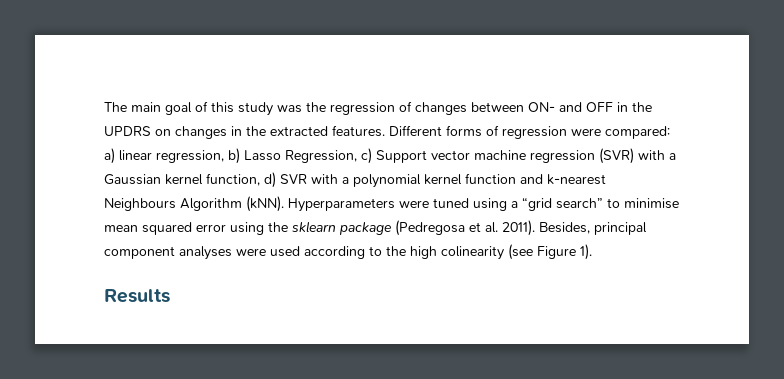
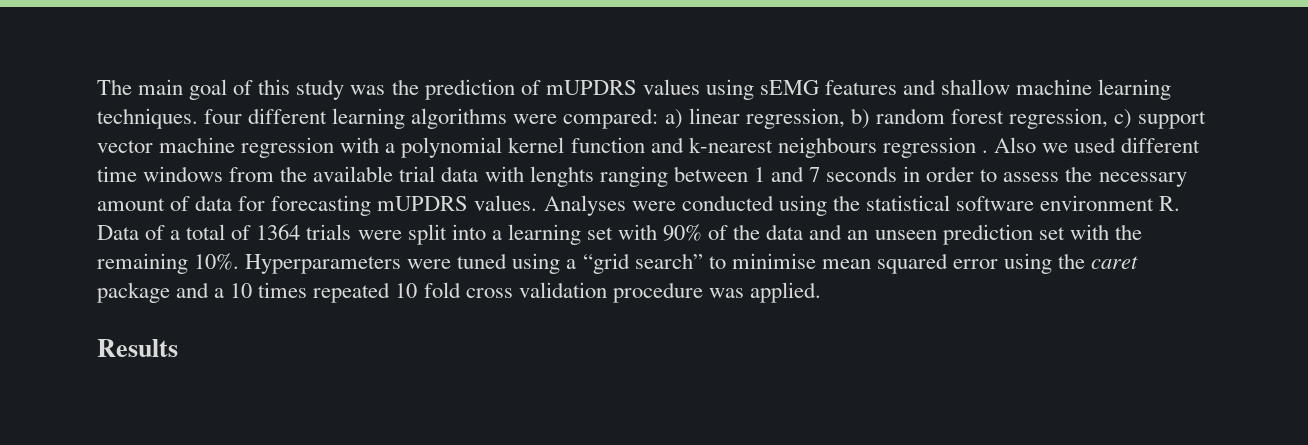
[330,101,652,115] [104,125,567,139] regression of changes between ON- and OFF in the UPDRS on changes in the extracted features. Different forms of regression -> [424,79,1172,100] [97,108,508,129] prediction of mUPDRS values using sEMG features and shallow machine learning techniques. four different learning algorithms
[244,148,676,164] [104,172,307,188] Lasso Regression, c) Support vector machine regression (SVR) with a Gaussian kernel function, d) SVR -> [875,108,1207,129] [97,137,335,158] random forest regression, c) support vector machine regression
[104,196,284,212] Neighbours Algorithm (kNN). -> [777,137,1201,158] [97,166,1187,187] [97,195,1181,216] [97,224,1142,245] [97,253,240,274] neighbours regression . Also we used different time windows from the available trial data with lenghts ranging between 1 and 7 seconds in order to assess the necessary amount of data for forecasting mUPDRS values. Analyses were conducted using the statistical software environment R. Data of a total of 1364 trials were split into a learning set with 90% of the data and an unseen prediction set with the remaining 10%.
[292,220,647,236] [104,244,592,260] sklearn package (Pedregosa et al. 2011). Besides, principal component analyses were used according to the high colinearity (see Figure 1). -> [1091,256,1139,269] [97,282,821,303] caret package and a 10 times repeated 10 fold cross validation procedure was applied.

